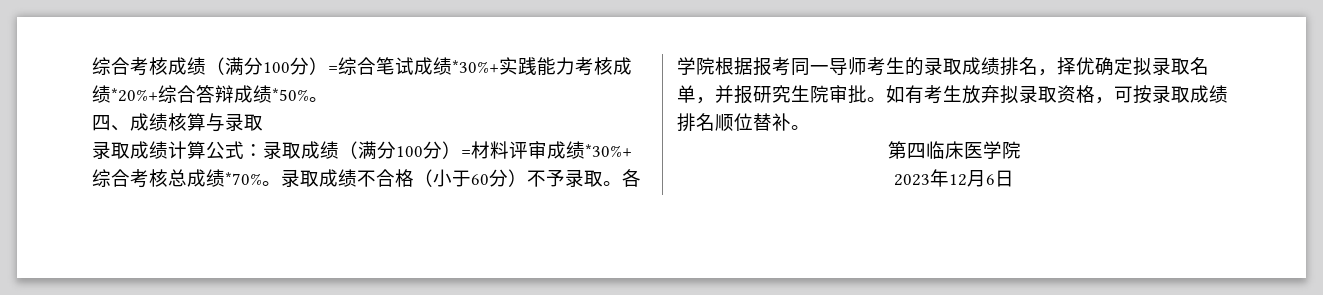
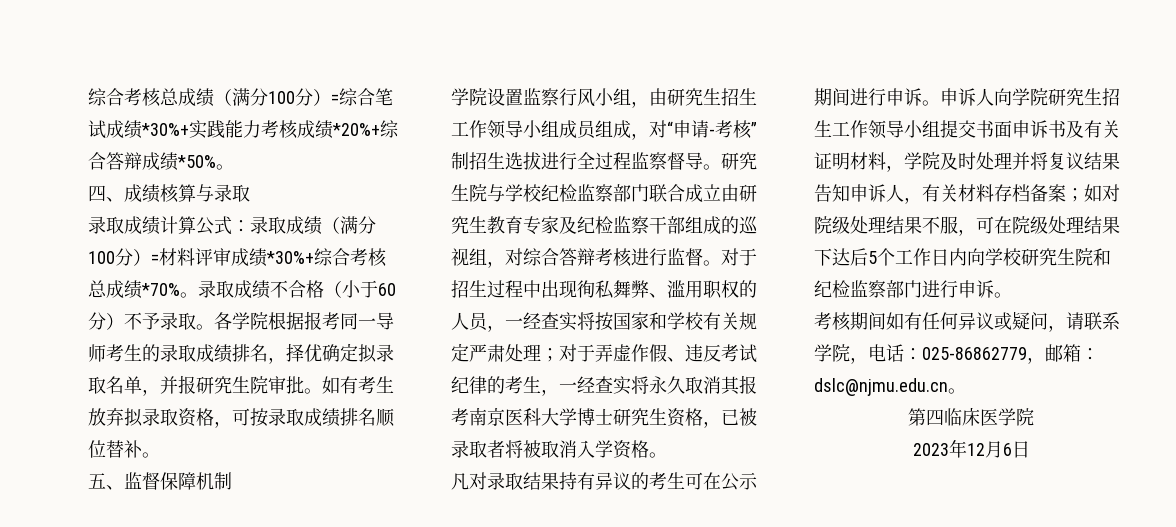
[92,57,168,76] 综合考核 -> [88,88,179,107] 综合考核总
(810, 127) none -> [88,472,232,490] [451,88,757,108] [451,120,757,140] [451,152,757,170] [451,184,757,202] [451,216,758,235] [451,248,757,268] [451,280,757,299] [451,312,757,332] [451,343,757,363] [451,375,757,396] [451,407,757,428] [451,440,667,459] [451,472,758,491] [814,88,1120,106] [814,120,1120,139] [814,152,1120,172] [814,184,1120,204] [814,216,1120,236] [814,248,1111,266] [814,280,1012,298] [814,311,1120,332] [814,344,1099,364] [814,378,966,396] // 五、监督保障机制 // 学院设置监察行风小组，由研究生招生工作领导小组成员组成，对“申请-考核”制招生选拔进行全过程监察督导。研究生院与学校纪检监察部门联合成立由研究生教育专家及纪检监察干部组成的巡视组，对综合答辩考核进行监督。对于招生过程中出现徇私舞弊、滥用职权的人员，一经查实将按国家和学校有关规定严肃处理；对于弄虚作假、违反考试纪律的考生，一经查实将永久取消其报考南京医科大学博士研究生资格，已被录取者将被取消入学资格。 // 凡对录取结果持有异议的考生可在公示期间进行申诉。申诉人向学院研究生招生工作领导小组提交书面申诉书及有关证明材料，学院及时处理并将复议结果告知申诉人，有关材料存档备案；如对院级处理结果不服，可在院级处理结果下达后5个工作日内向学校研究生院和纪检监察部门进行申诉。 // 考核期间如有任何异议或疑问，请联系学院，电话：025-86862779，邮箱：dslc@njmu.edu.cn。

